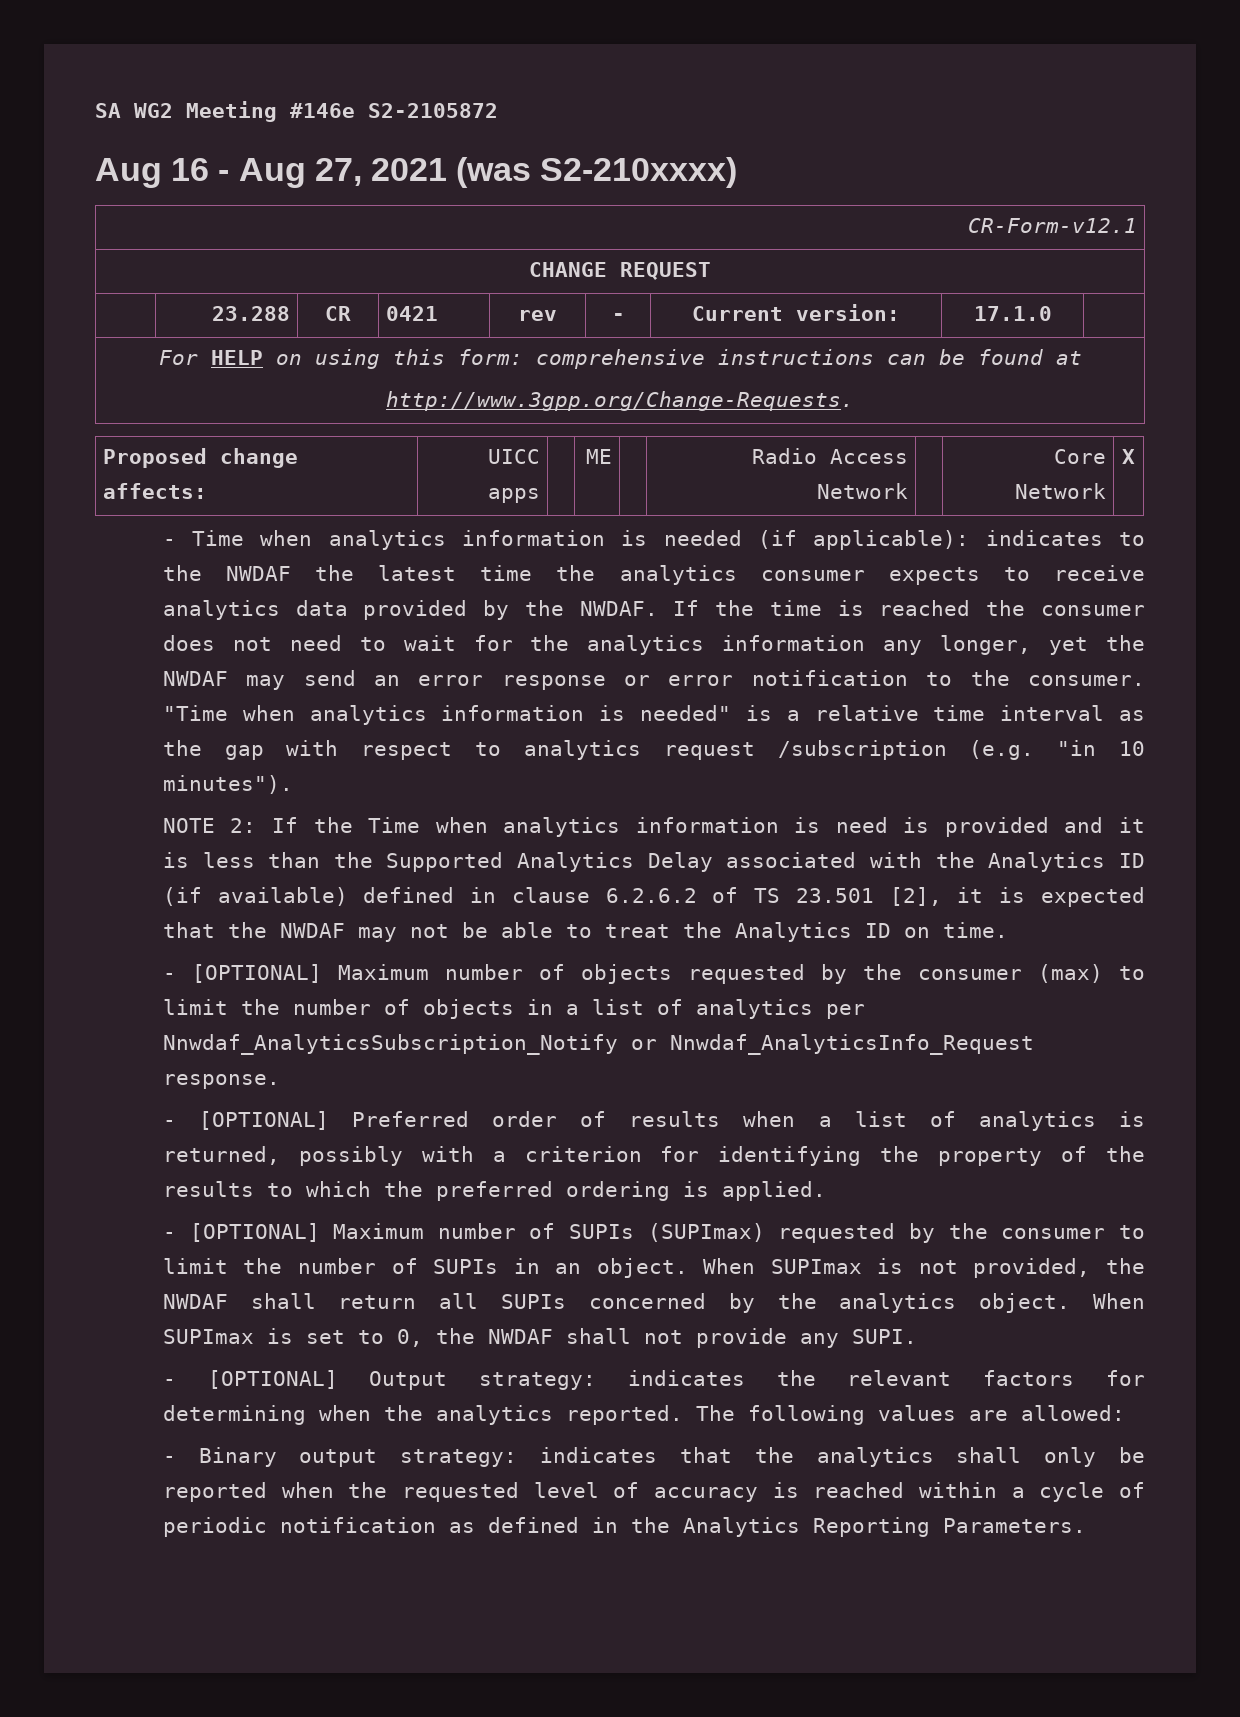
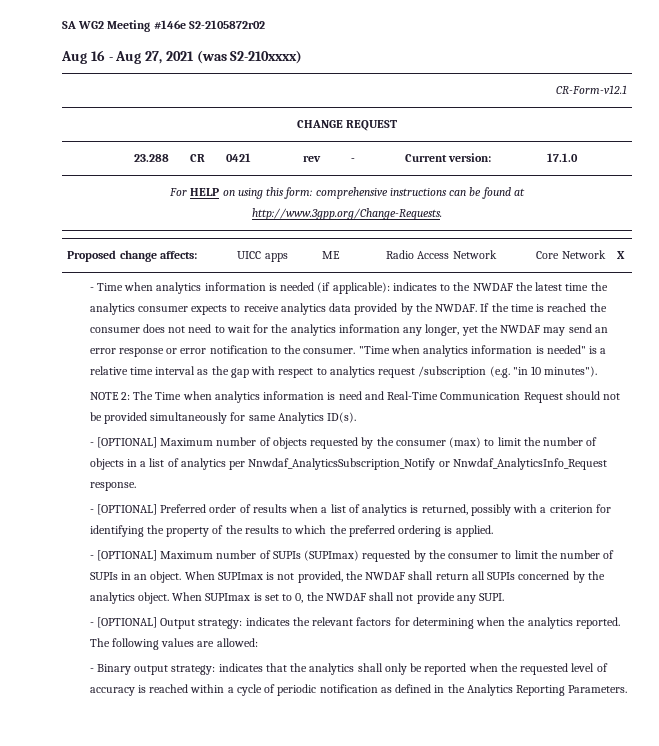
[368,103,498,118] S2-2105872 -> [188,20,265,29] S2-2105872r02
[271,817,353,833] If the -> [133,391,154,400] The
[903,817,1145,837] [162,852,1146,872] [162,887,1145,907] [162,922,1008,942] is provided and it is less than the Supported Analytics Delay associated with the Analytics ID (if available) defined in clause 6.2.6.2 of TS 23.501 [2], it is expected that the NWDAF may not be able to treat the Analytics ID on time. -> [364,391,621,403] [89,412,357,424] and Real-Time Communication Request should not be provided simultaneously for same Analytics ID(s).

